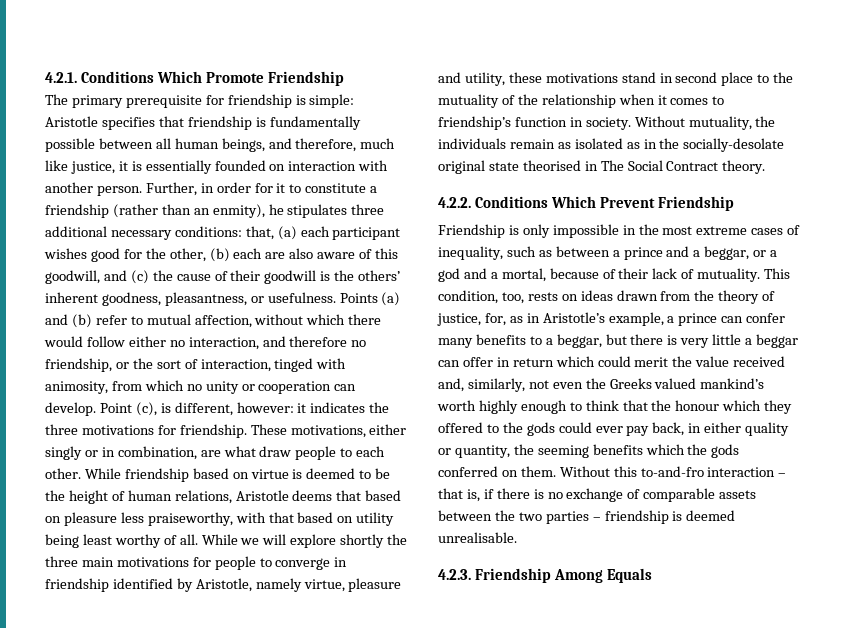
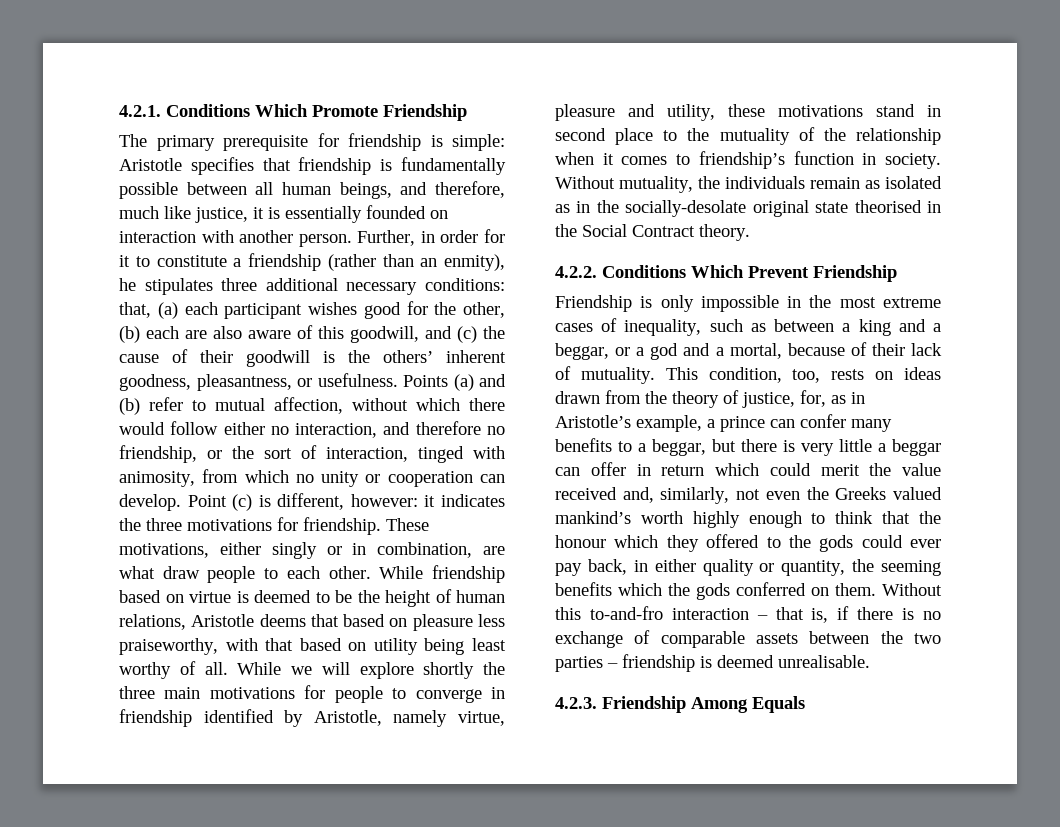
[135,402,157,416] (c), -> [232,494,253,511] (c)
[600,160,624,171] The -> [555,224,577,237] the
[623,247,663,260] prince -> [858,319,891,336] king

